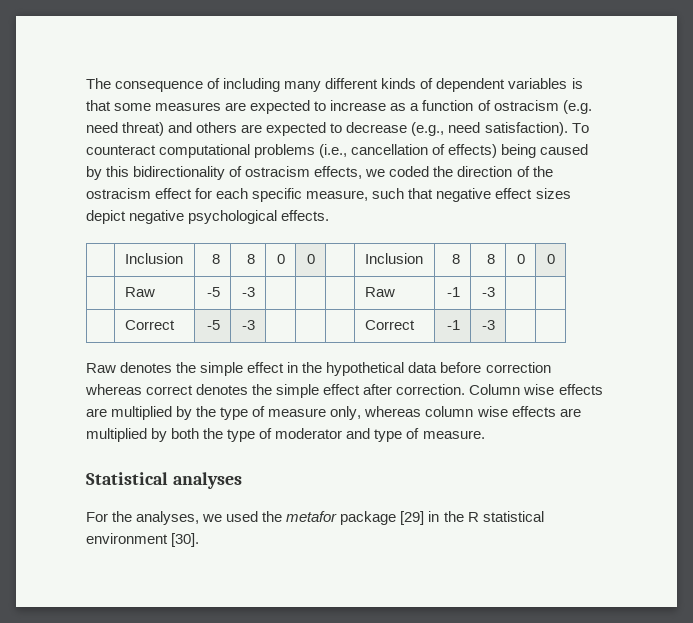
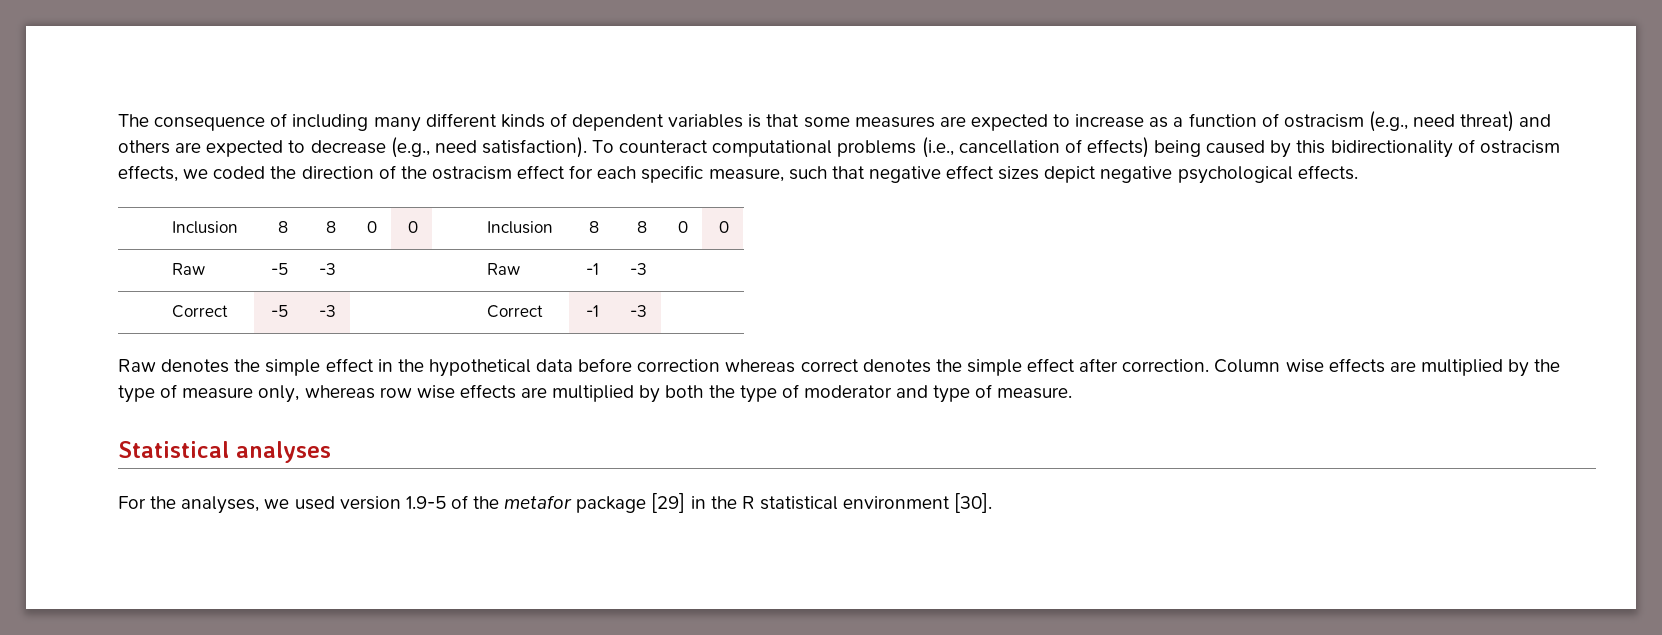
[562,100,592,114] (e.g. -> [1368,111,1408,132] (e.g.,
[425,406,474,417] column -> [379,387,412,398] row
(259, 516) none -> [339,495,468,510] version 1.9-5 of

